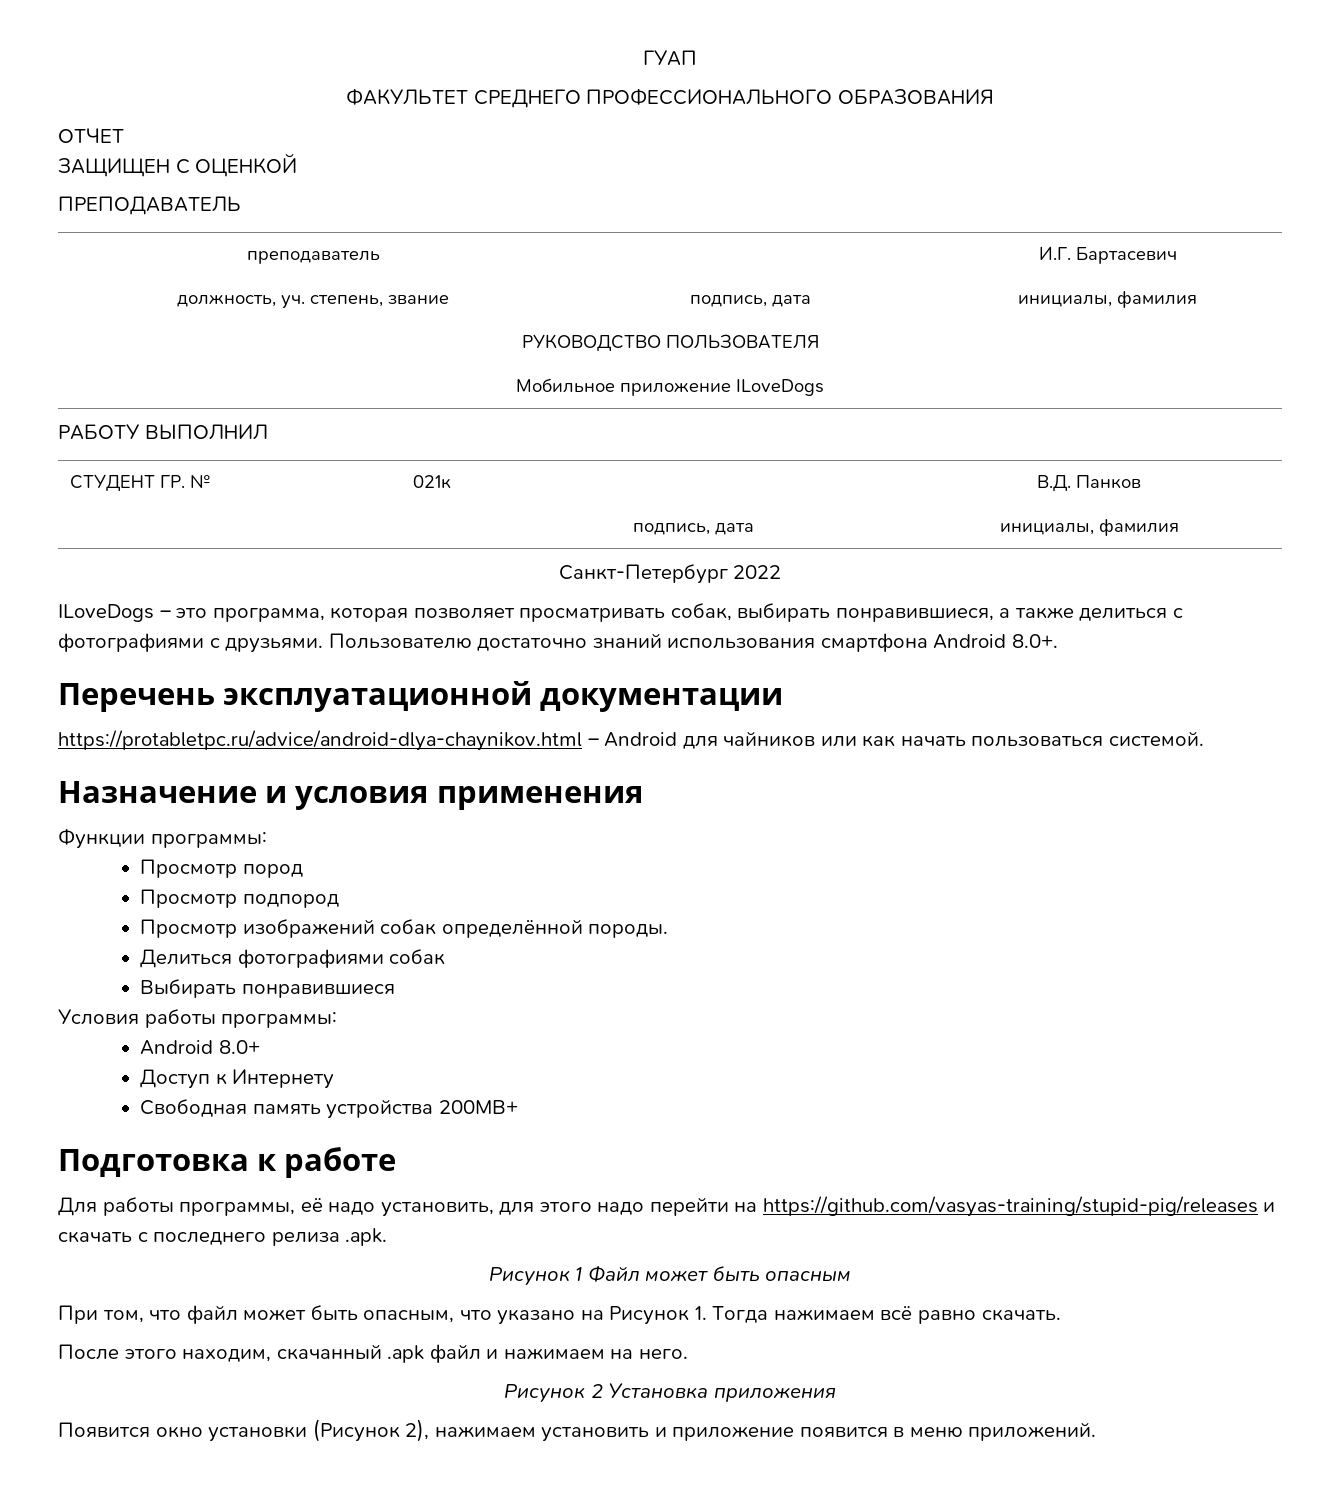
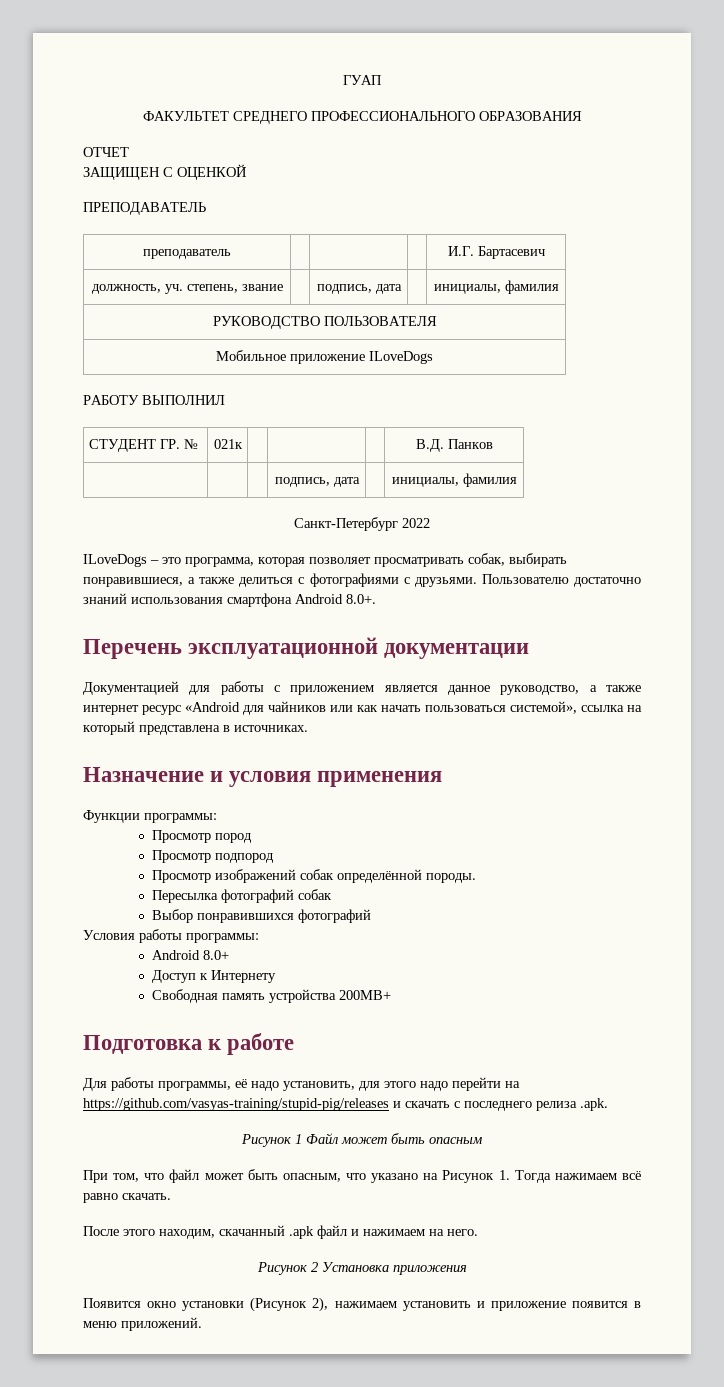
[58,730,678,751] https://protabletpc.ru/advice/android-dlya-chaynikov.html – Android -> [83,681,641,695] [83,702,240,715] Документацией для работы с приложением является данное руководство, а также интернет ресурс «Android
[1108,731,1204,746] системой. -> [510,701,642,714] [83,721,308,735] системой», ссылка на который представлена в источниках.
[140,949,384,968] Делиться фотографиями -> [151,889,294,903] Пересылка фотографий
[140,979,395,998] Выбирать понравившиеся -> [151,909,371,923] Выбор понравившихся фотографий

